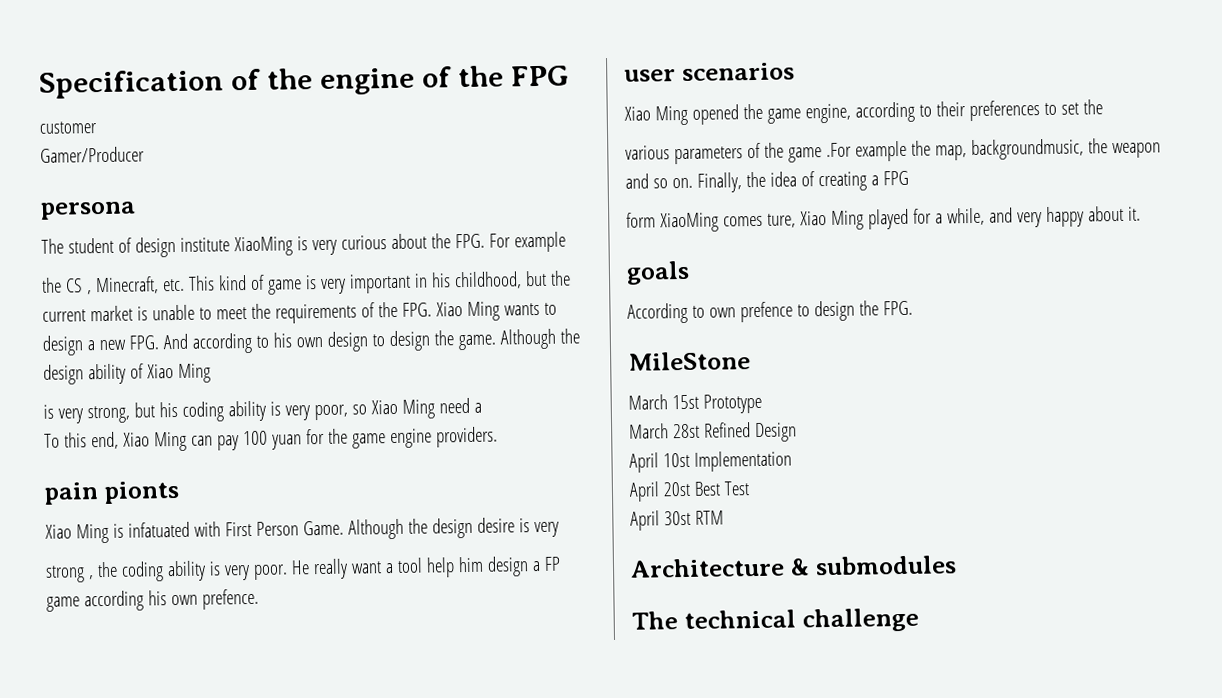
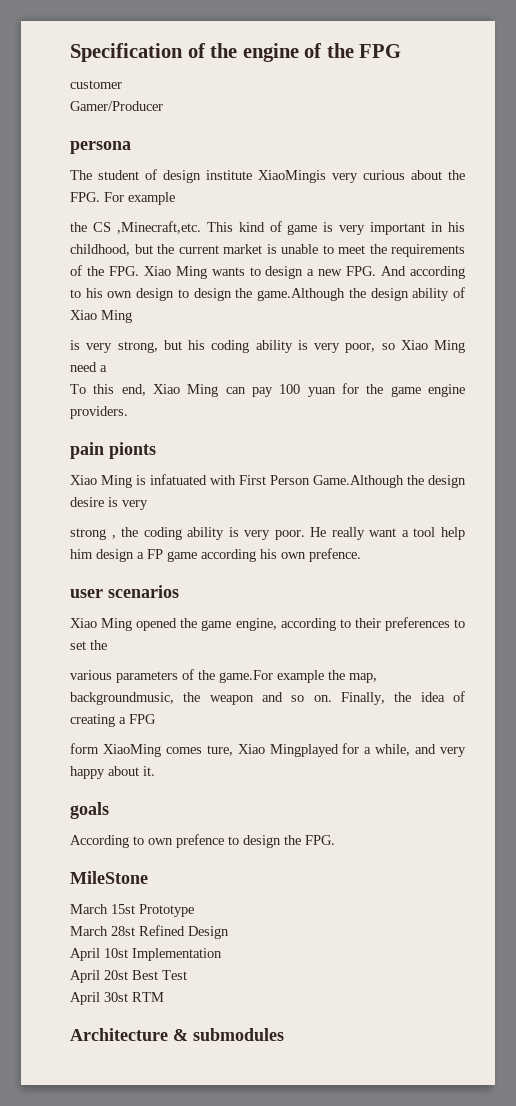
[233,236,308,257] XiaoMing is -> [258,170,326,183] XiaoMingis
[86,276,185,295] , Minecraft, etc. -> [116,221,201,234] ,Minecraft,etc.
[457,328,556,351] game. Although -> [257,288,346,301] game.Although
[302,518,404,540] Game. Although -> [313,475,404,488] Game.Although
[787,142,852,163] game .For -> [219,670,273,683] game.For
[830,208,909,230] Ming played -> [269,744,339,757] Mingplayed
[631,607,919,633] // The technical challenge -> (284, 1034) none

